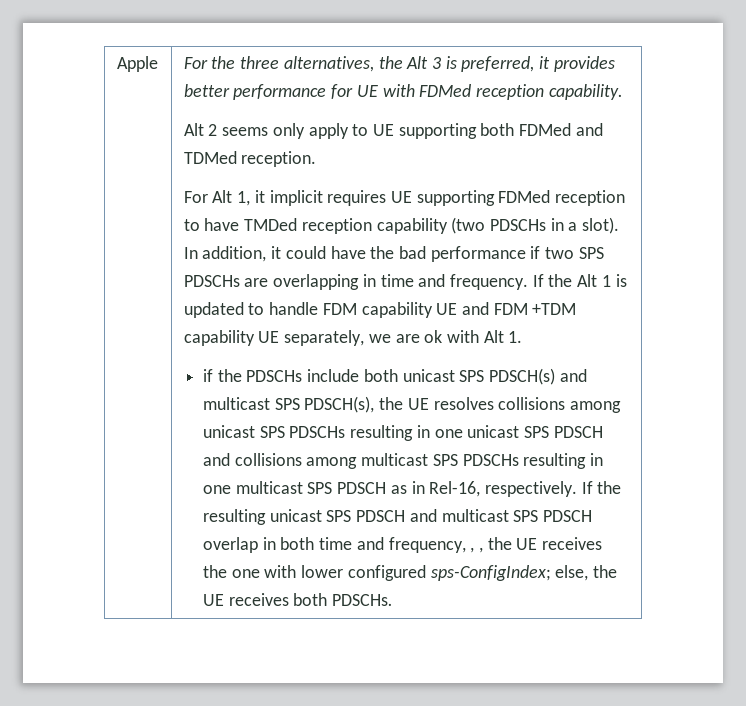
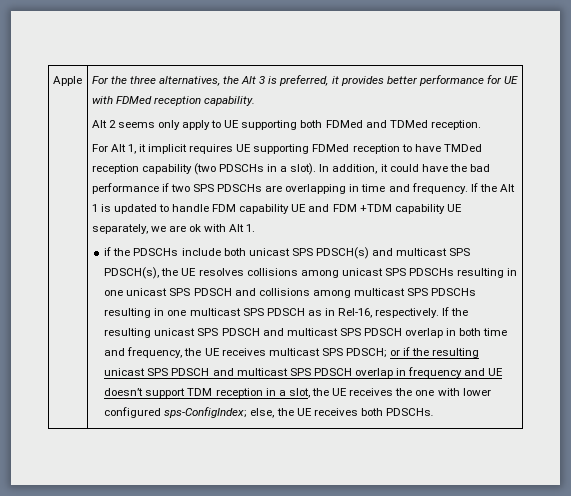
[470,547,483,553] , , -> [184,347,480,358] [104,367,504,378] [104,388,310,398] the UE receives multicast SPS PDSCH; or if the resulting unicast SPS PDSCH and multicast SPS PDSCH overlap in frequency and UE doesn’t support TDM reception in a slot,

